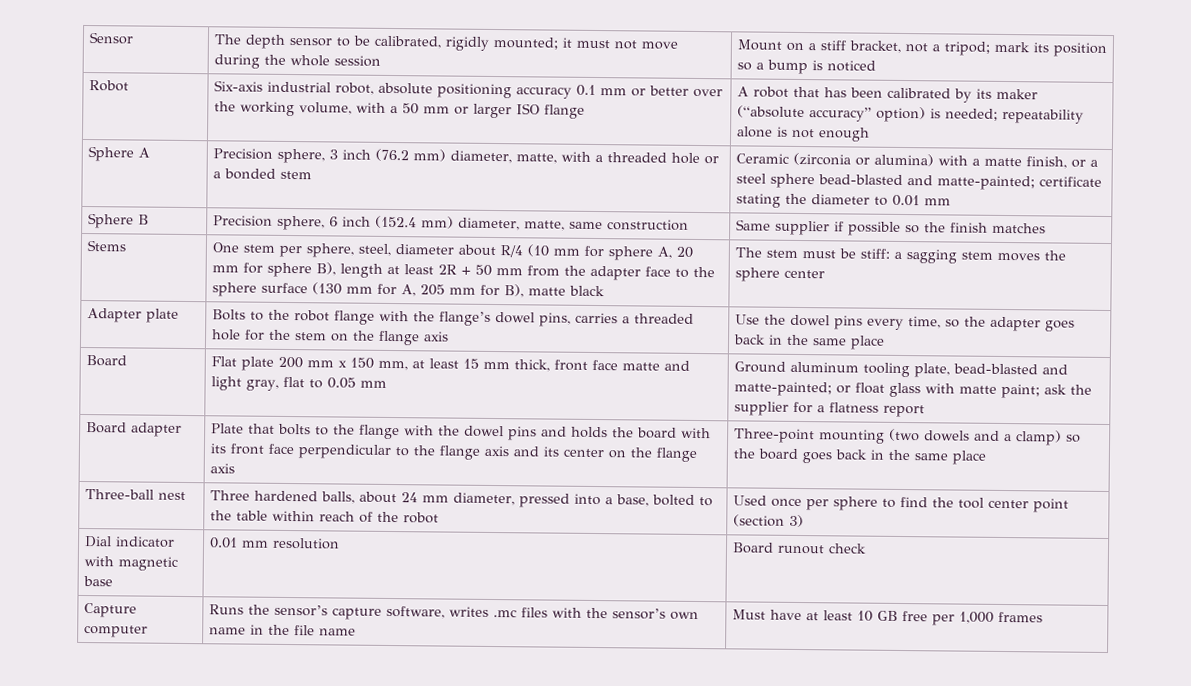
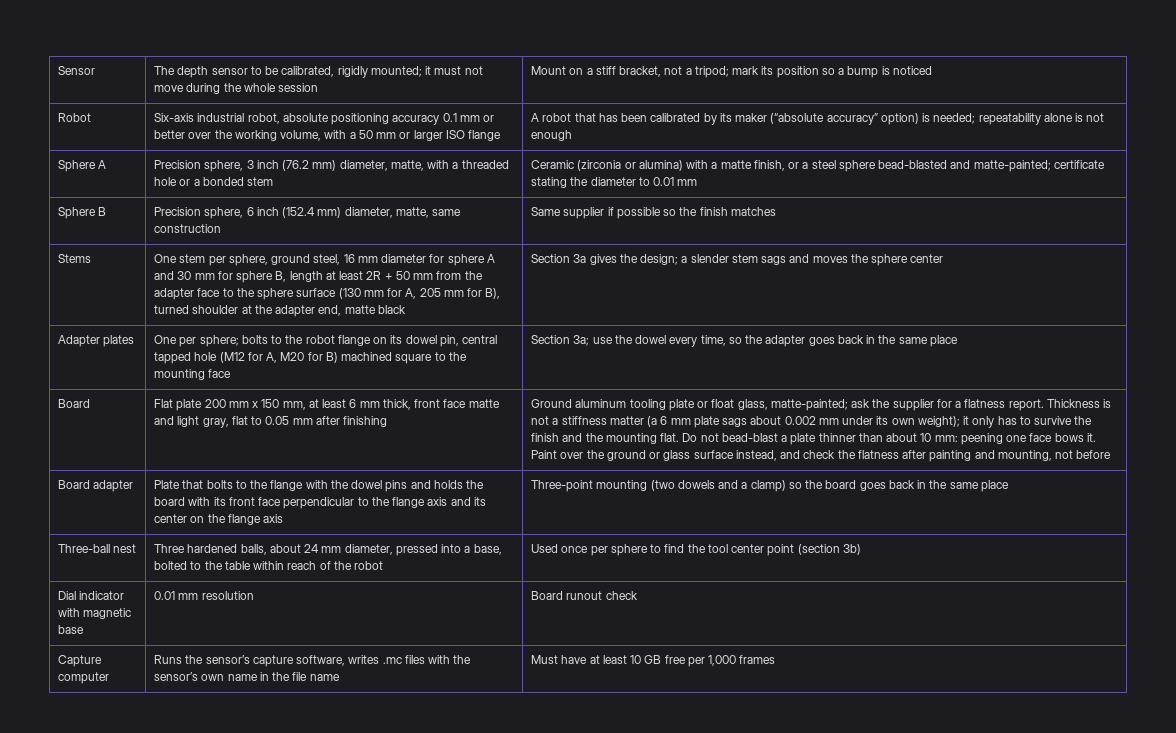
[357,243,693,261] [211,262,336,278] steel, diameter about R/4 (10 mm for sphere A, 20 mm for sphere B), -> [271,254,495,266] [154,271,287,283] ground steel, 16 mm diameter for sphere A and 30 mm for sphere B,
[527,285,605,297] [734,247,993,264] matte black | The stem must be stiff: a sagging stem -> [154,305,406,317] [531,254,810,265] turned shoulder at the adapter end, matte black | Section 3a gives the design; a slender stem sags and
[145,308,179,323] [211,309,694,327] [211,329,449,346] [734,314,863,330] plate | Bolts to the robot flange with the flange’s dowel pins, carries a threaded hole for the stem on the flange axis | Use the dowel pins -> [103,335,135,347] [154,335,498,347] [154,352,467,364] [154,369,232,380] [531,335,667,346] plates | One per sphere; bolts to the robot flange on its dowel pin, central tapped hole (M12 for A, M20 for B) machined square to the mounting face | Section 3a; use the dowel
[462,358,479,369] 15 -> [349,399,357,408] 6
(387, 384) none -> [315,416,388,427] after finishing
[913,363,1068,378] [733,381,1040,399] plate, bead-blasted and matte-painted; or float glass with matte paint; -> [668,399,848,411] plate or float glass, matte-painted;
[882,404,925,418] report -> [1008,399,1112,411] [531,416,1093,428] [531,433,1096,445] [531,450,1112,462] report. Thickness is not a stiffness matter (a 6 mm plate sags about 0.002 mm under its own weight); it only has to survive the finish and the mounting flat. Do not bead-blast a plate thinner than about 10 mm: peening one face bows it. Paint over the ground or glass surface instead, and check the flatness after painting and mounting, not before
[788,514,804,528] 3) -> [842,544,861,555] 3b)

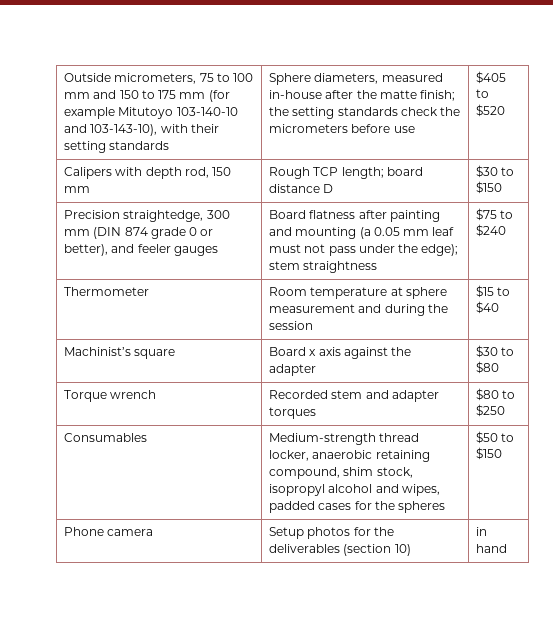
[58,66,96,75] [154,66,483,78] [154,83,319,94] [531,66,932,78] [58,113,92,122] [154,113,495,125] [154,130,502,141] [531,113,1105,125] [531,130,573,141] [58,160,107,172] [154,160,509,172] [154,177,274,186] [531,160,1105,172] [531,177,698,188] [58,207,107,219] [154,207,462,219] [154,224,222,233] [531,207,776,219] [58,254,92,263] [154,254,495,266] [154,271,483,283] [154,288,501,300] [154,305,406,317] [531,254,944,266] [58,335,135,347] [154,335,498,347] [154,352,467,364] [154,369,232,380] [531,335,958,347] [58,399,91,408] [154,399,500,411] [154,416,388,428] [531,399,1112,411] [531,416,1093,428] [531,433,1096,445] [531,450,1112,462] [58,480,134,492] [154,480,485,492] [154,497,486,509] [154,514,284,525] [531,480,1009,492] [58,544,137,553] [154,544,502,556] [154,561,384,570] [531,544,861,556] [58,591,125,600] [58,608,132,619] [58,625,85,634] [154,591,254,600] [531,591,638,600] [58,655,103,667] [58,672,110,684] [154,655,472,667] [154,672,340,681] [531,655,776,667] Sensor | The depth sensor to be calibrated, rigidly mounted; it must not move during the whole session | Mount on a stiff bracket, not a tripod; mark its position so a bump is noticed // Robot | Six-axis industrial robot, absolute positioning accuracy 0.1 mm or better over the working volume, with a 50 mm or larger ISO flange | A robot that has been calibrated by its maker (“absolute accuracy” option) is needed; repeatability alone is not enough // Sphere A | Precision sphere, 3 inch (76.2 mm) diameter, matte, with a threaded hole or a bonded stem | Ceramic (zirconia or alumina) with a matte finish, or a steel sphere bead-blasted and matte-painted; certificate stating the diameter to 0.01 mm // Sphere B | Precision sphere, 6 inch (152.4 mm) diameter, matte, same construction | Same supplier if possible so the finish matches // Stems | One stem per sphere, ground steel, 16 mm diameter for sphere A and 30 mm for sphere B, length at least 2R + 50 mm from the adapter face to the sphere surface (130 mm for A, 205 mm for B), turned shoulder at the adapter end, matte black | Section 3a gives the design; a slender stem sags and moves the sphere center // Adapter plates | One per sphere; bolts to the robot flange on its dowel pin, central tapped hole (M12 for A, M20 for B) machined square to the mounting face | Section 3a; use the dowel every time, so the adapter goes back in the same place // Board | Flat plate 200 mm x 150 mm, at least 6 mm thick, front face matte and light gray, flat to 0.05 mm after finishing | Ground aluminum tooling plate or float glass, matte-painted; ask the supplier for a flatness report. Thickness is not a stiffness matter (a 6 mm plate sags about 0.002 mm under its own weight); it only has to survive the finish and the mounting flat. Do not bead-blast a plate thinner than about 10 mm: peening one face bows it. Paint over the ground or glass surface instead, and check the flatness after painting and mounting, not before // Board adapter | Plate that bolts to the flange with the dowel pins and holds the board with its front face perpendicular to the flange axis and its center on the flange axis | Three-point mounting (two dowels and a clamp) so the board goes back in the same place // Three-ball nest | Three hardened balls, about 24 mm diameter, pressed into a base, bolted to the table within reach of the robot | Used once per sphere to find the tool center point (section 3b) // Dial indicator with magnetic base | 0.01 mm resolution | Board runout check // Capture computer | Runs the sensor’s capture software, writes .mc files with the sensor’s own name in the file name | Must have at least 10 GB free per 1,000 frames -> [64,73,254,84] [64,90,230,102] [64,107,238,119] [64,124,219,136] [64,141,170,153] [269,73,443,85] [269,90,456,101] [269,107,461,119] [269,124,415,133] [476,71,507,84] [476,89,490,98] [476,104,506,117] [64,167,232,179] [64,186,91,193] [269,167,423,179] [269,184,334,193] [476,165,515,178] [476,181,503,194] [64,210,230,222] [64,227,214,239] [64,244,218,256] [269,210,440,222] [269,227,455,239] [269,244,459,256] [269,261,378,273] [476,208,514,221] [476,224,507,237] [64,287,150,296] [269,287,447,299] [269,304,448,316] [269,321,314,330] [476,285,511,298] [476,301,500,314] [64,347,176,359] [269,347,412,359] [269,364,317,376] [476,345,515,358] [476,361,500,374] [64,390,157,402] [269,390,439,402] [269,407,317,419] [476,388,516,401] [476,404,506,417] [64,433,148,442] [269,433,420,445] [269,450,430,462] [269,467,413,479] [269,484,440,496] [269,501,446,513] [476,431,515,444] [476,447,503,460] [64,527,154,536] [269,527,394,539] [269,544,411,556] [476,527,488,536] [476,544,508,553] Outside micrometers, 75 to 100 mm and 150 to 175 mm (for example Mitutoyo 103-140-10 and 103-143-10), with their setting standards | Sphere diameters, measured in-house after the matte finish; the setting standards check the micrometers before use | $405 to $520 // Calipers with depth rod, 150 mm | Rough TCP length; board distance D | $30 to $150 // Precision straightedge, 300 mm (DIN 874 grade 0 or better), and feeler gauges | Board flatness after painting and mounting (a 0.05 mm leaf must not pass under the edge); stem straightness | $75 to $240 // Thermometer | Room temperature at sphere measurement and during the session | $15 to $40 // Machinist’s square | Board x axis against the adapter | $30 to $80 // Torque wrench | Recorded stem and adapter torques | $80 to $250 // Consumables | Medium-strength thread locker, anaerobic retaining compound, shim stock, isopropyl alcohol and wipes, padded cases for the spheres | $50 to $150 // Phone camera | Setup photos for the deliverables (section 10) | in hand

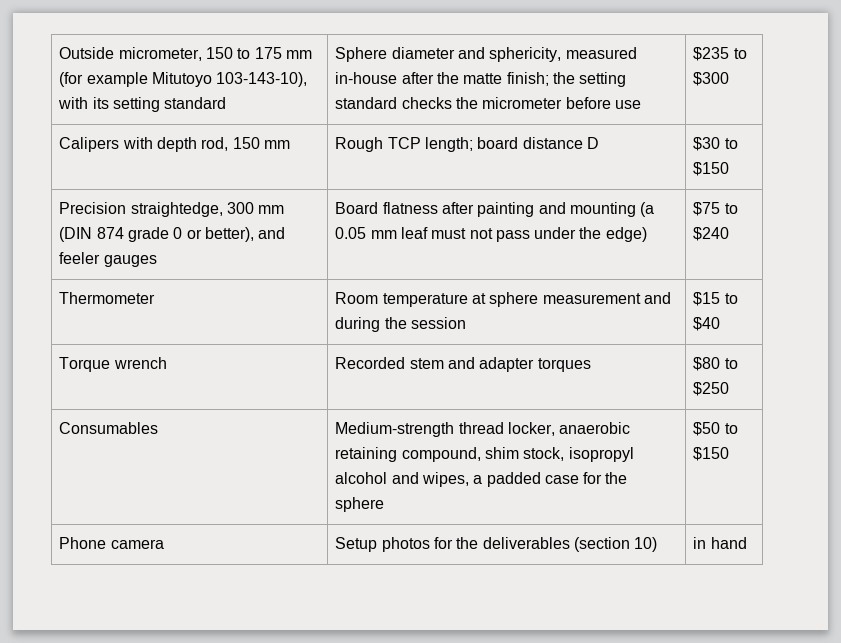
[114,73,254,84] [64,90,117,99] micrometers, 75 to 100 mm and -> [118,47,202,61] micrometer,
[176,107,238,116] [64,124,219,136] [64,141,170,153] [269,73,379,85] 103-140-10 and 103-143-10), with their setting standards | Sphere diameters, -> [216,72,308,87] [58,97,227,112] [335,47,562,62] 103-143-10), with its setting standard | Sphere diameter and sphericity,
[337,107,461,116] [269,124,349,133] standards check the micrometers -> [335,97,563,109] standard checks the micrometer
[476,71,507,84] [476,89,490,98] [476,104,506,117] $405 to $520 -> [693,47,747,61] [693,72,730,86] $235 to $300
[421,244,459,256] [269,261,378,273] edge); stem straightness -> [605,227,647,242] edge)
[64,347,176,359] [269,347,412,359] [269,364,317,376] [476,345,515,358] [476,361,500,374] // Machinist’s square | Board x axis against the adapter | $30 to $80 -> (721, 324) none
[269,501,446,513] padded cases for the spheres -> [473,472,628,487] [335,497,385,512] a padded case for the sphere

